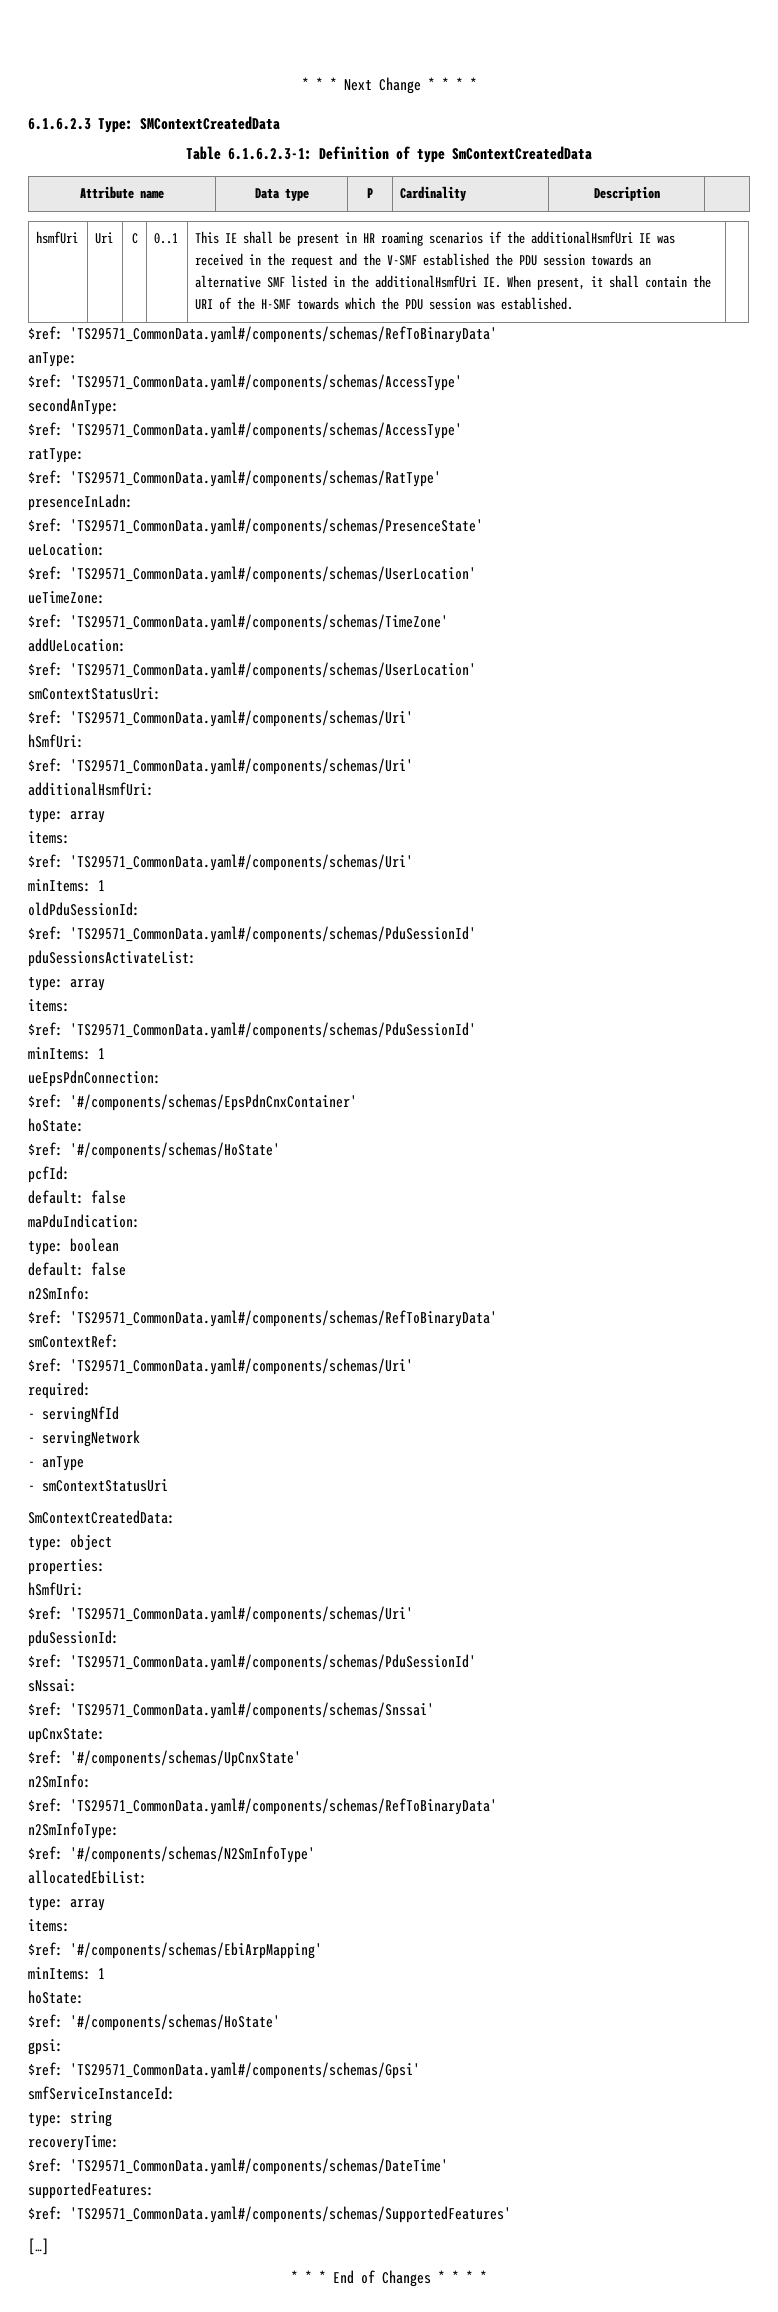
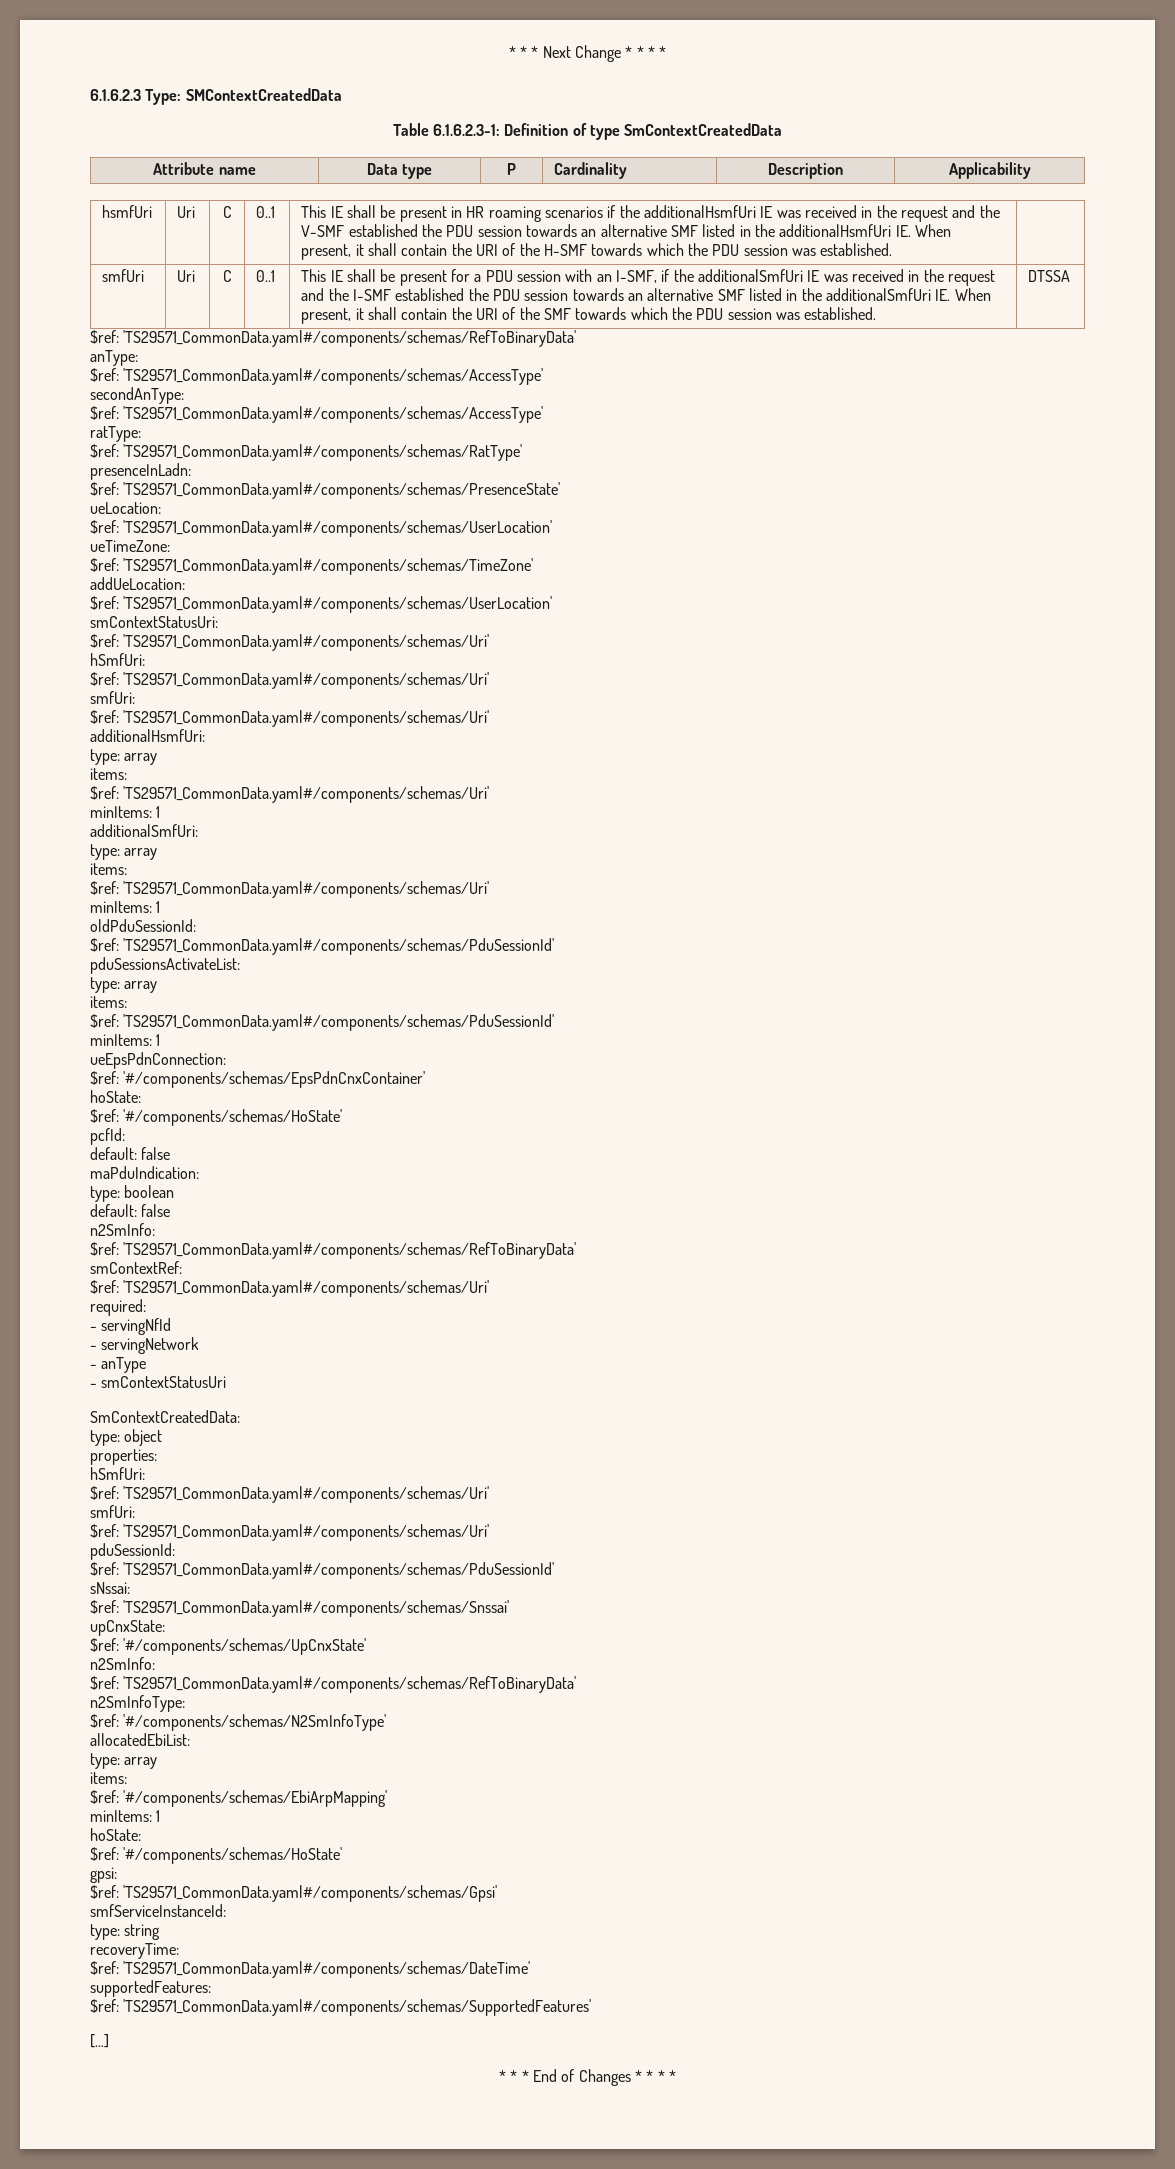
(660, 193) none -> [948,162,1031,179] Applicability
(574, 303) none -> [102,269,145,282] [177,270,196,282] [222,270,232,282] [256,270,276,282] [301,269,995,286] [301,288,991,301] [301,307,877,324] [1028,270,1071,282] // smfUri | Uri | C | 0..1 | This IE shall be present for a PDU session with an I-SMF, if the additionalSmfUri IE was received in the request and the I-SMF established the PDU session towards an alternative SMF listed in the additionalSmfUri IE. When present, it shall contain the URI of the SMF towards which the PDU session was established. | DTSSA
(413, 766) none -> [90,691,135,704] [90,710,490,727] // smfUri: // $ref: 'TS29571_CommonData.yaml#/components/schemas/Uri'
(105, 885) none -> [90,824,198,837] [90,844,158,860] [90,863,127,875] [90,881,490,898] [90,901,161,913] // additionalSmfUri: // type: array // items: // $ref: 'TS29571_CommonData.yaml#/components/schemas/Uri' // minItems: 1
(413, 1614) none -> [90,1505,135,1518] [90,1524,490,1541] // smfUri: // $ref: 'TS29571_CommonData.yaml#/components/schemas/Uri'

